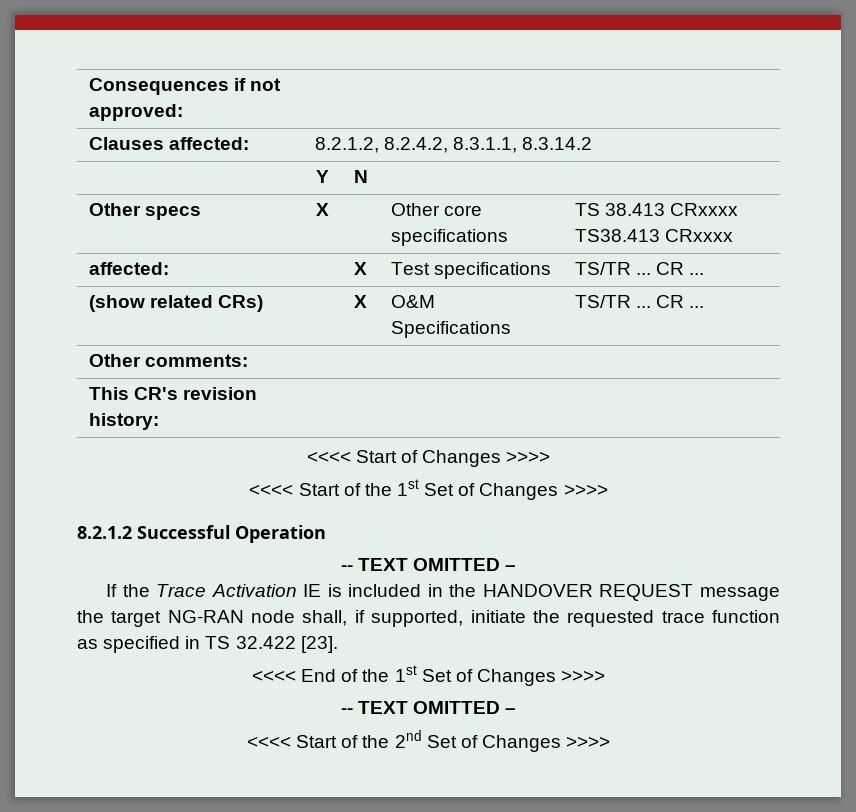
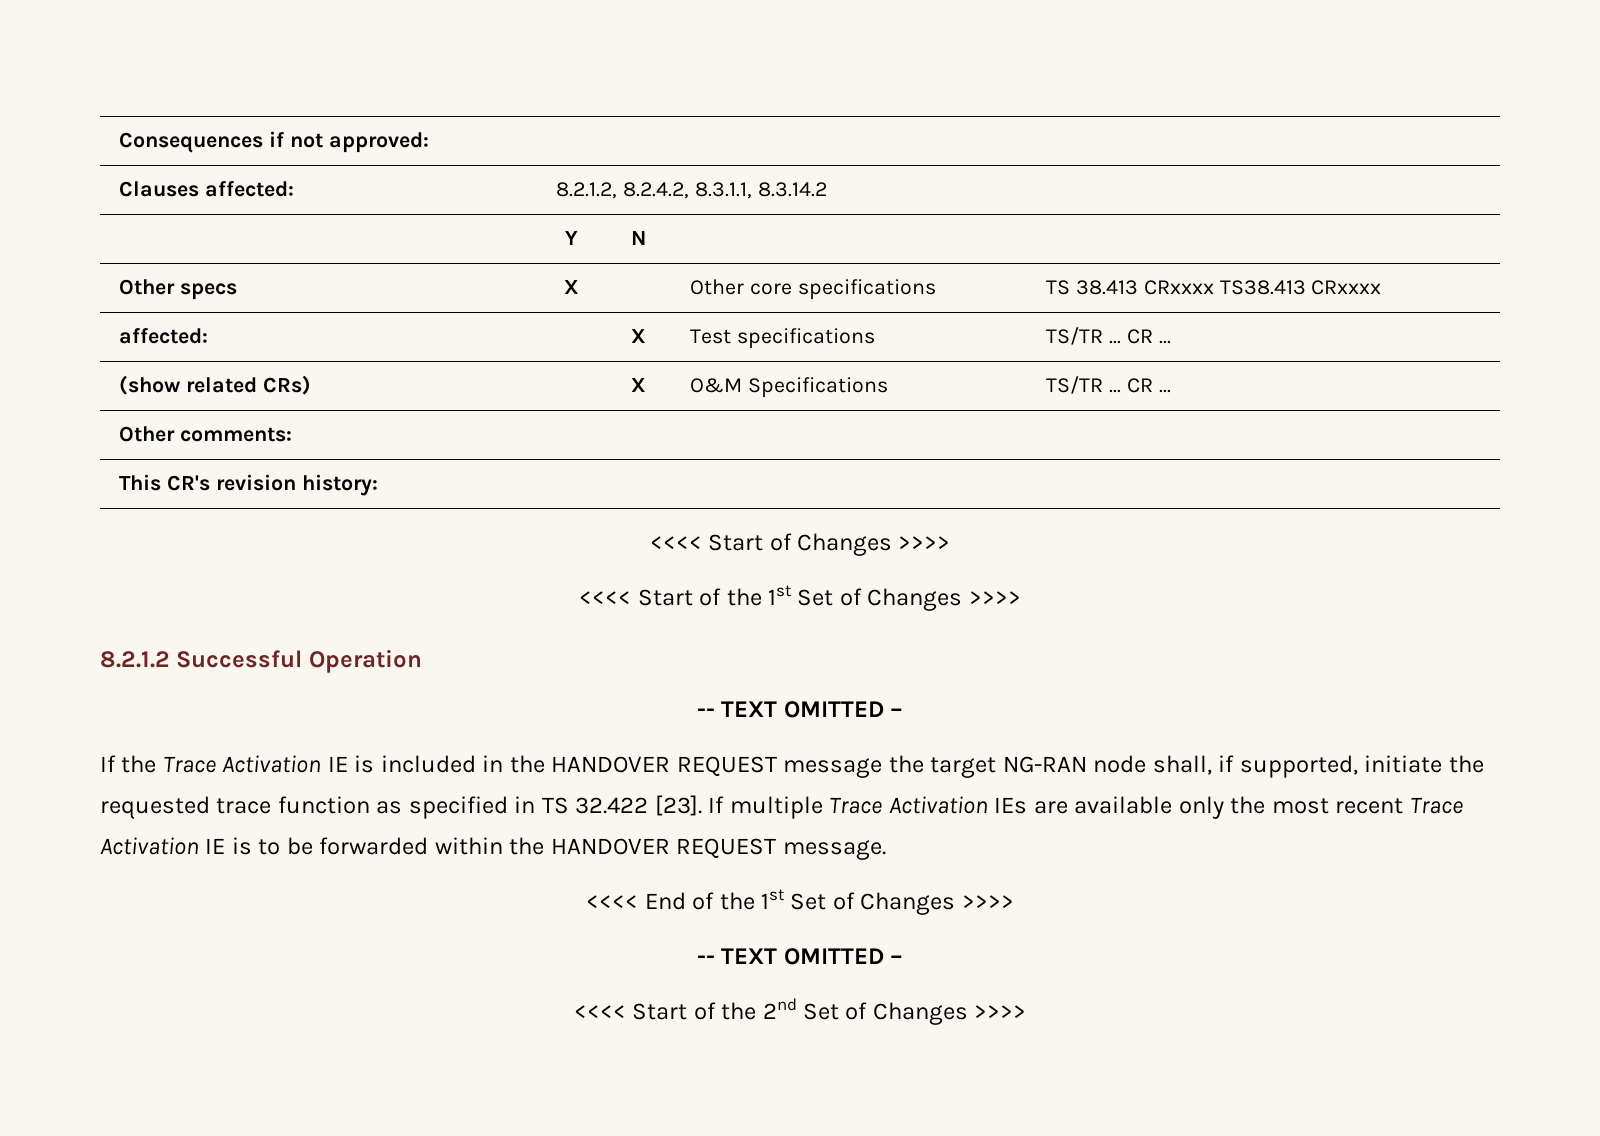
(338, 644) none -> [708,796,1463,819] [100,837,886,860] If multiple Trace Activation IEs are available only the most recent Trace Activation IE is to be forwarded within the HANDOVER REQUEST message.

